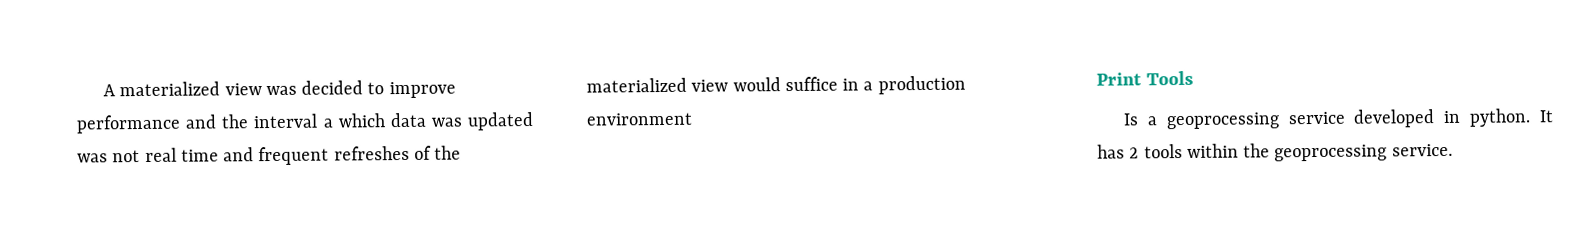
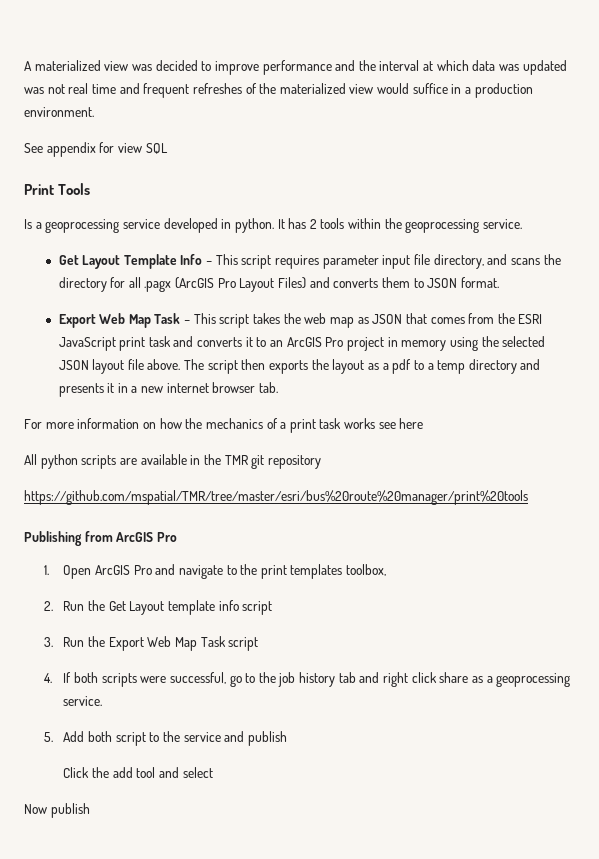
[322,118,334,128] a -> [423,61,434,71] at
[586,112,692,126] environment -> [24,107,94,117] [24,142,168,157] environment. // See appendix for view SQL
(1453, 150) none -> [58,254,561,269] [58,277,499,292] [58,313,543,328] [58,336,546,351] [58,359,541,374] [58,382,279,397] [24,418,424,433] [24,454,321,469] [24,490,528,505] [24,531,177,546] [43,564,387,579] [43,600,273,615] [43,636,259,651] [43,672,571,687] [63,696,103,706] [43,731,287,746] [63,767,213,778] [24,803,90,818] // Get Layout Template Info – This script requires parameter input file directory, and scans the directory for all .pagx (ArcGIS Pro Layout Files) and converts them to JSON format. // Export Web Map Task – This script takes the web map as JSON that comes from the ESRI JavaScript print task and converts it to an ArcGIS Pro project in memory using the selected JSON layout file above. The script then exports the layout as a pdf to a temp directory and presents it in a new internet browser tab. // For more information on how the mechanics of a print task works see here // All python scripts are available in the TMR git repository // https://github.com/mspatial/TMR/tree/master/esri/bus%20route%20manager/print%20tools // Publishing from ArcGIS Pro // 1. Open ArcGIS Pro and navigate to the print templates toolbox, // 2. Run the Get Layout template info script // 3. Run the Export Web Map Task script // 4. If both scripts were successful, go to the job history tab and right click share as a geoprocessing service. // 5. Add both script to the service and publish // Click the add tool and select // Now publish

